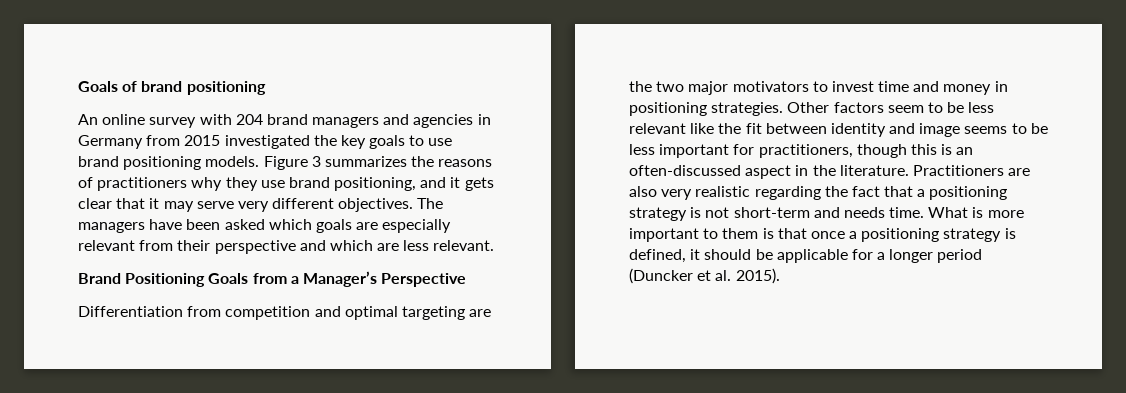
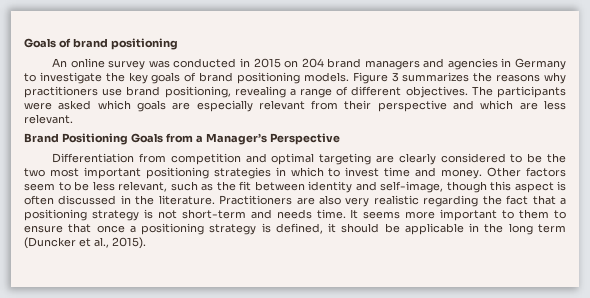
[199,114,232,125] with -> [148,58,299,68] was conducted in 2015 on
[146,135,310,149] from 2015 investigated -> [24,72,102,84] to investigate
[409,135,453,146] to use -> [184,72,197,82] of
[78,177,494,191] [78,198,444,212] [78,219,221,233] of practitioners why they use brand positioning, and it gets clear that it may serve very different objectives. The managers have been -> [543,72,566,84] [24,86,566,98] [24,102,52,110] why practitioners use brand positioning, revealing a range of different objectives. The participants were
[629,81,1008,95] [629,102,784,116] the two major motivators to invest time and money in positioning strategies. -> [398,153,566,165] [24,167,483,179] clearly considered to be the two most important positioning strategies in which to invest time and money.
[629,123,715,134] relevant like -> [118,181,213,192] relevant, such as
[919,123,1048,137] [629,144,974,158] [629,165,792,179] image seems to be less important for practitioners, though this is an often-discussed aspect -> [380,181,566,193] [24,195,117,205] self-image, though this aspect is often discussed
[928,207,984,218] What is -> [350,209,401,219] It seems
[762,228,774,239] is -> [554,210,567,219] [24,225,63,233] to ensure
[851,249,983,263] for a longer period -> [469,223,566,235] in the long term
[715,270,732,281] al. -> [94,237,109,248] al.,

